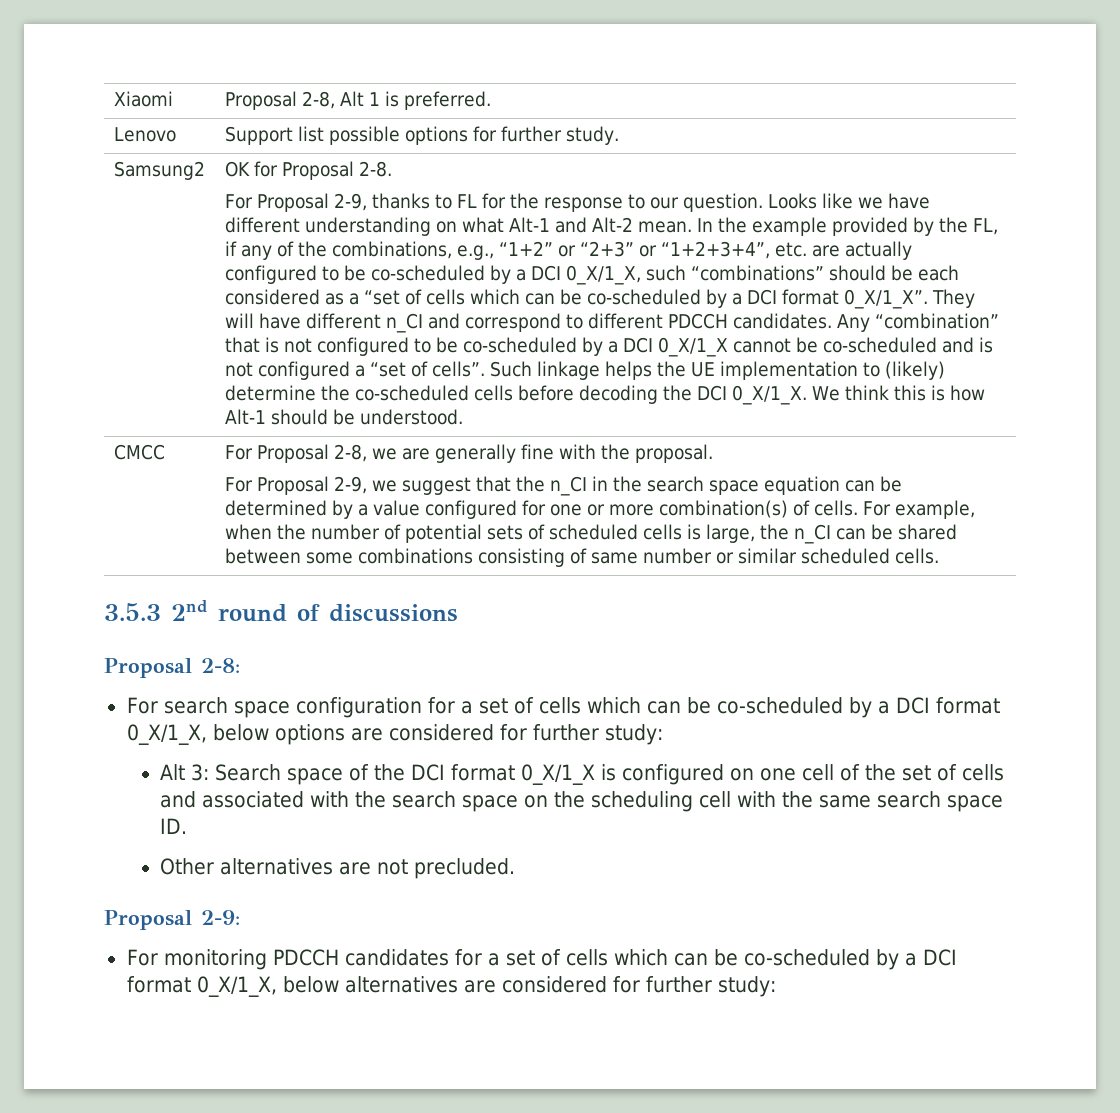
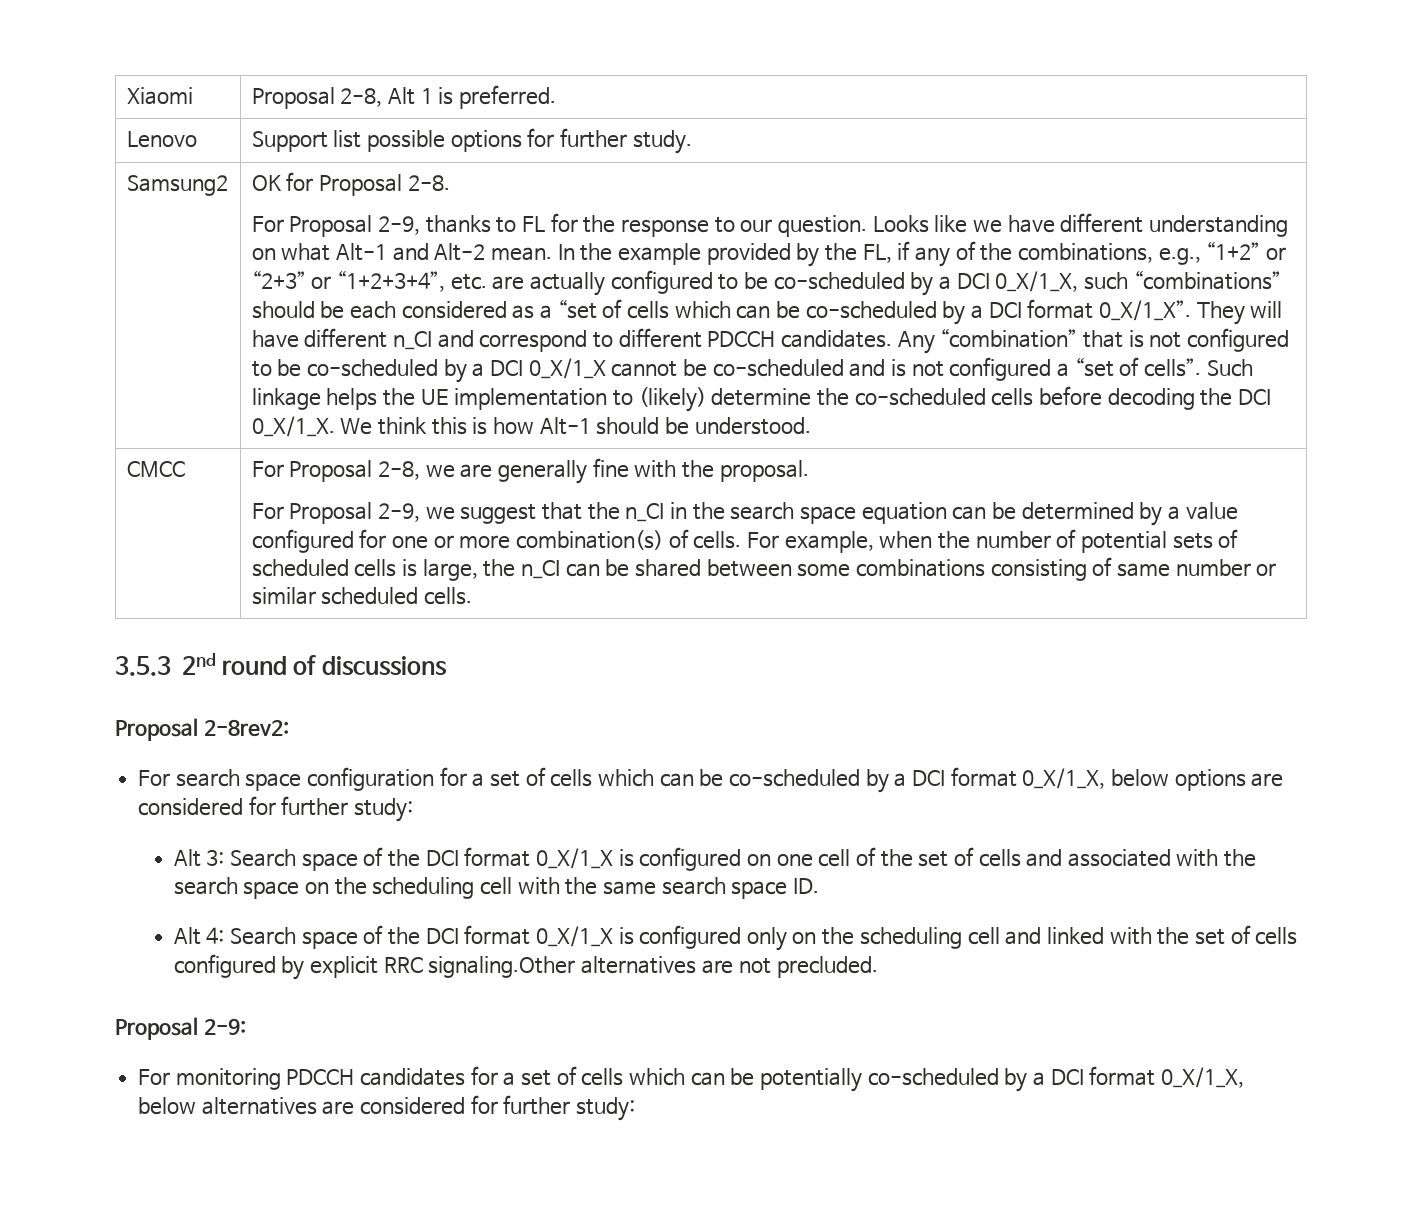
[201,658,240,673] 2-8: -> [203,719,289,737] 2-8rev2:
[160,858,215,875] Other -> [173,925,1298,951] [173,954,576,980] Alt 4: Search space of the DCI format 0_X/1_X is configured only on the scheduling cell and linked with the set of cells configured by explicit RRC signaling.Other
(738, 957) none -> [760,1068,863,1092] potentially

